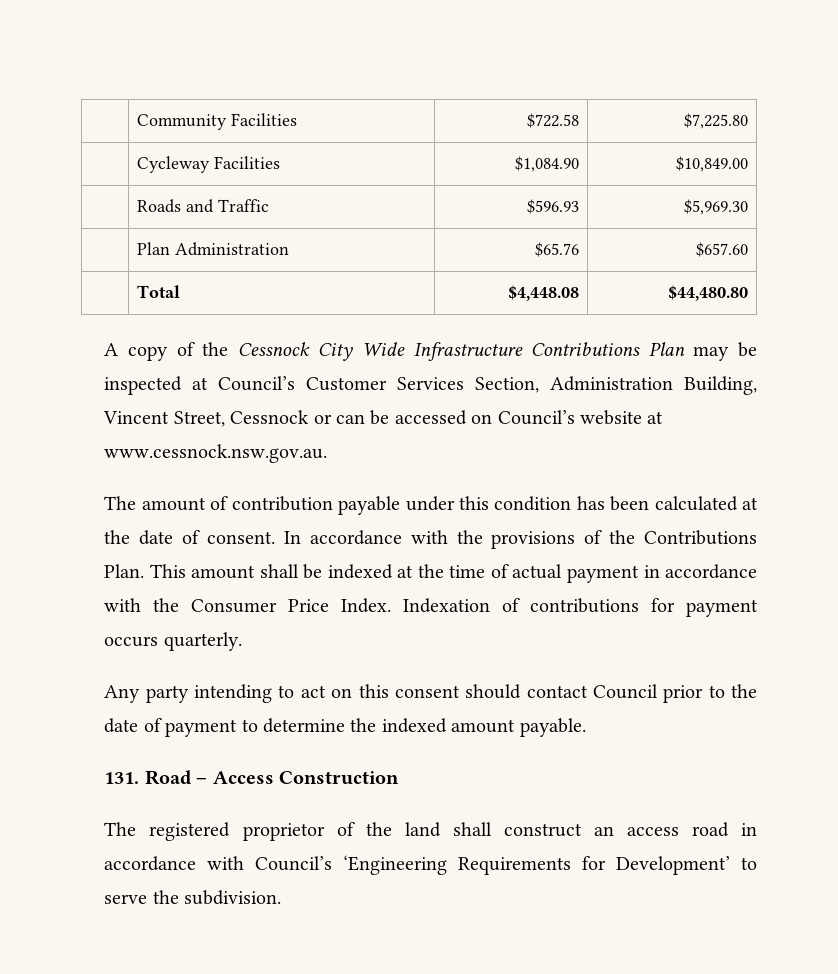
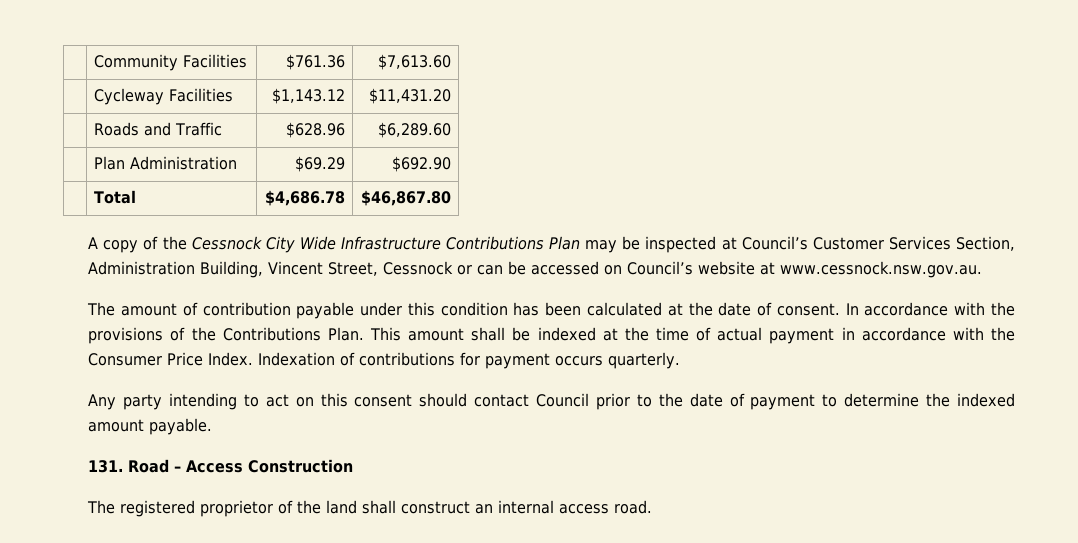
[527,113,580,128] [684,113,749,129] $722.58 | $7,225.80 -> [286,54,346,70] [378,54,452,70] $761.36 | $7,613.60
[515,156,580,172] [676,156,749,172] $1,084.90 | $10,849.00 -> [272,88,346,104] [369,88,452,104] $1,143.12 | $11,431.20
[527,199,580,214] [684,199,749,215] $596.93 | $5,969.30 -> [286,122,346,138] [378,122,452,138] $628.96 | $6,289.60
[535,242,580,257] [696,242,749,257] $65.76 | $657.60 -> [295,156,346,172] [392,156,452,172] $69.29 | $692.90
[508,285,580,301] [668,285,749,301] $4,448.08 | $44,480.80 -> [265,190,346,206] [361,190,452,206] $4,686.78 | $46,867.80
[626,822,757,837] [104,855,757,875] [104,890,282,905] access road in accordance with Council’s ‘Engineering Requirements for Development’ to serve the subdivision. -> [498,500,653,514] internal access road.

